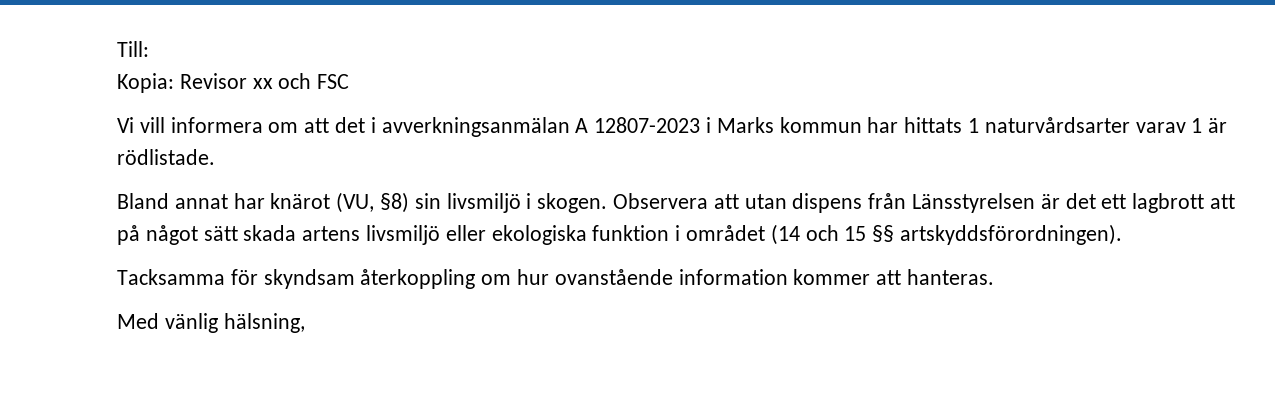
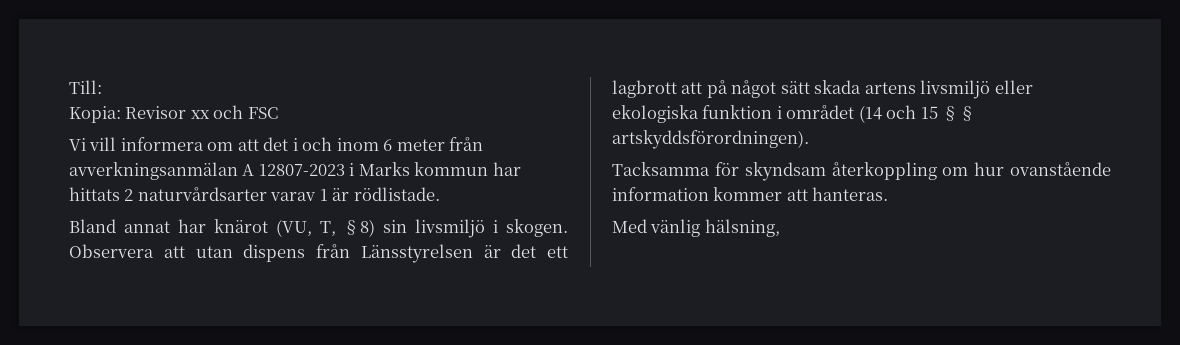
(376, 125) none -> [302,137,484,151] och inom 6 meter från
[968,118,980,133] 1 -> [124,189,134,201] 2
(375, 202) none -> [319,221,336,236] T,

